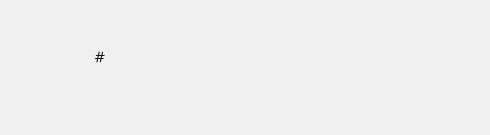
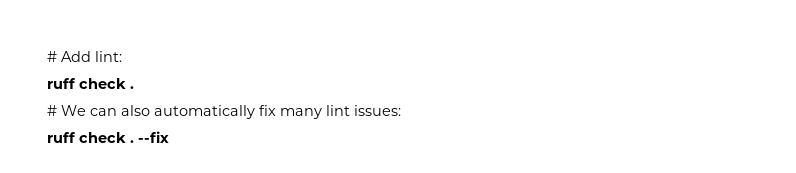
[94,51,106,63] # -> [47,51,122,62] [47,78,134,89] [47,105,401,119] [47,131,169,143] # Add lint: // ruff check . // # We can also automatically fix many lint issues: // ruff check . --fix

